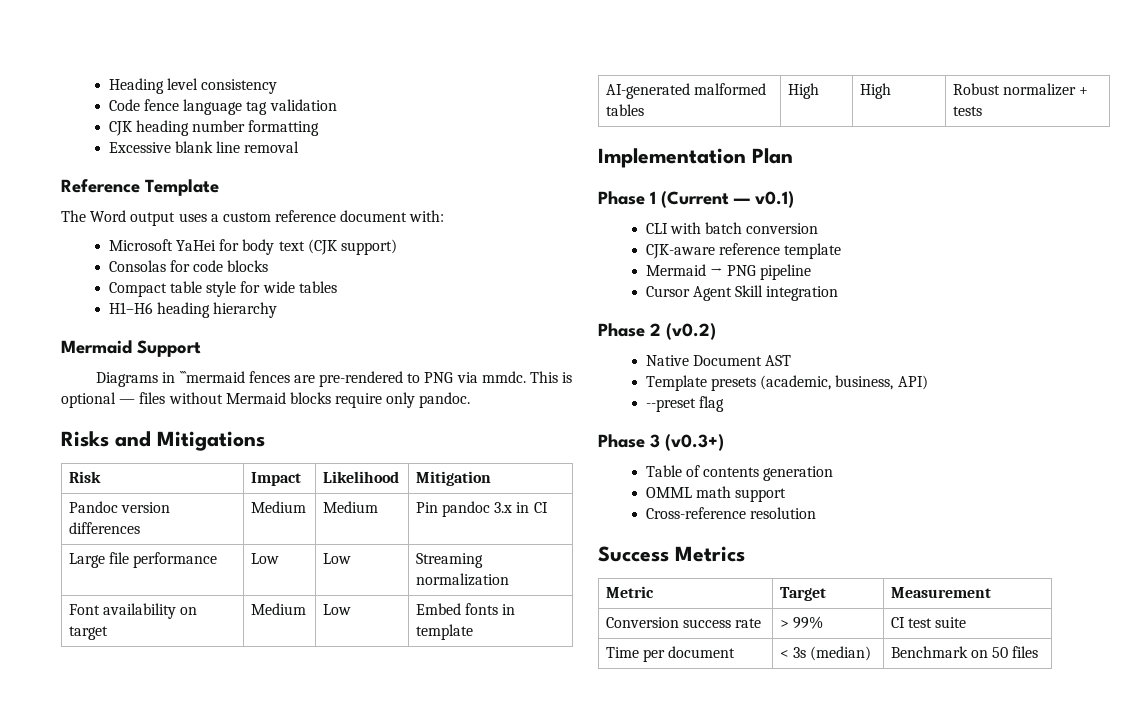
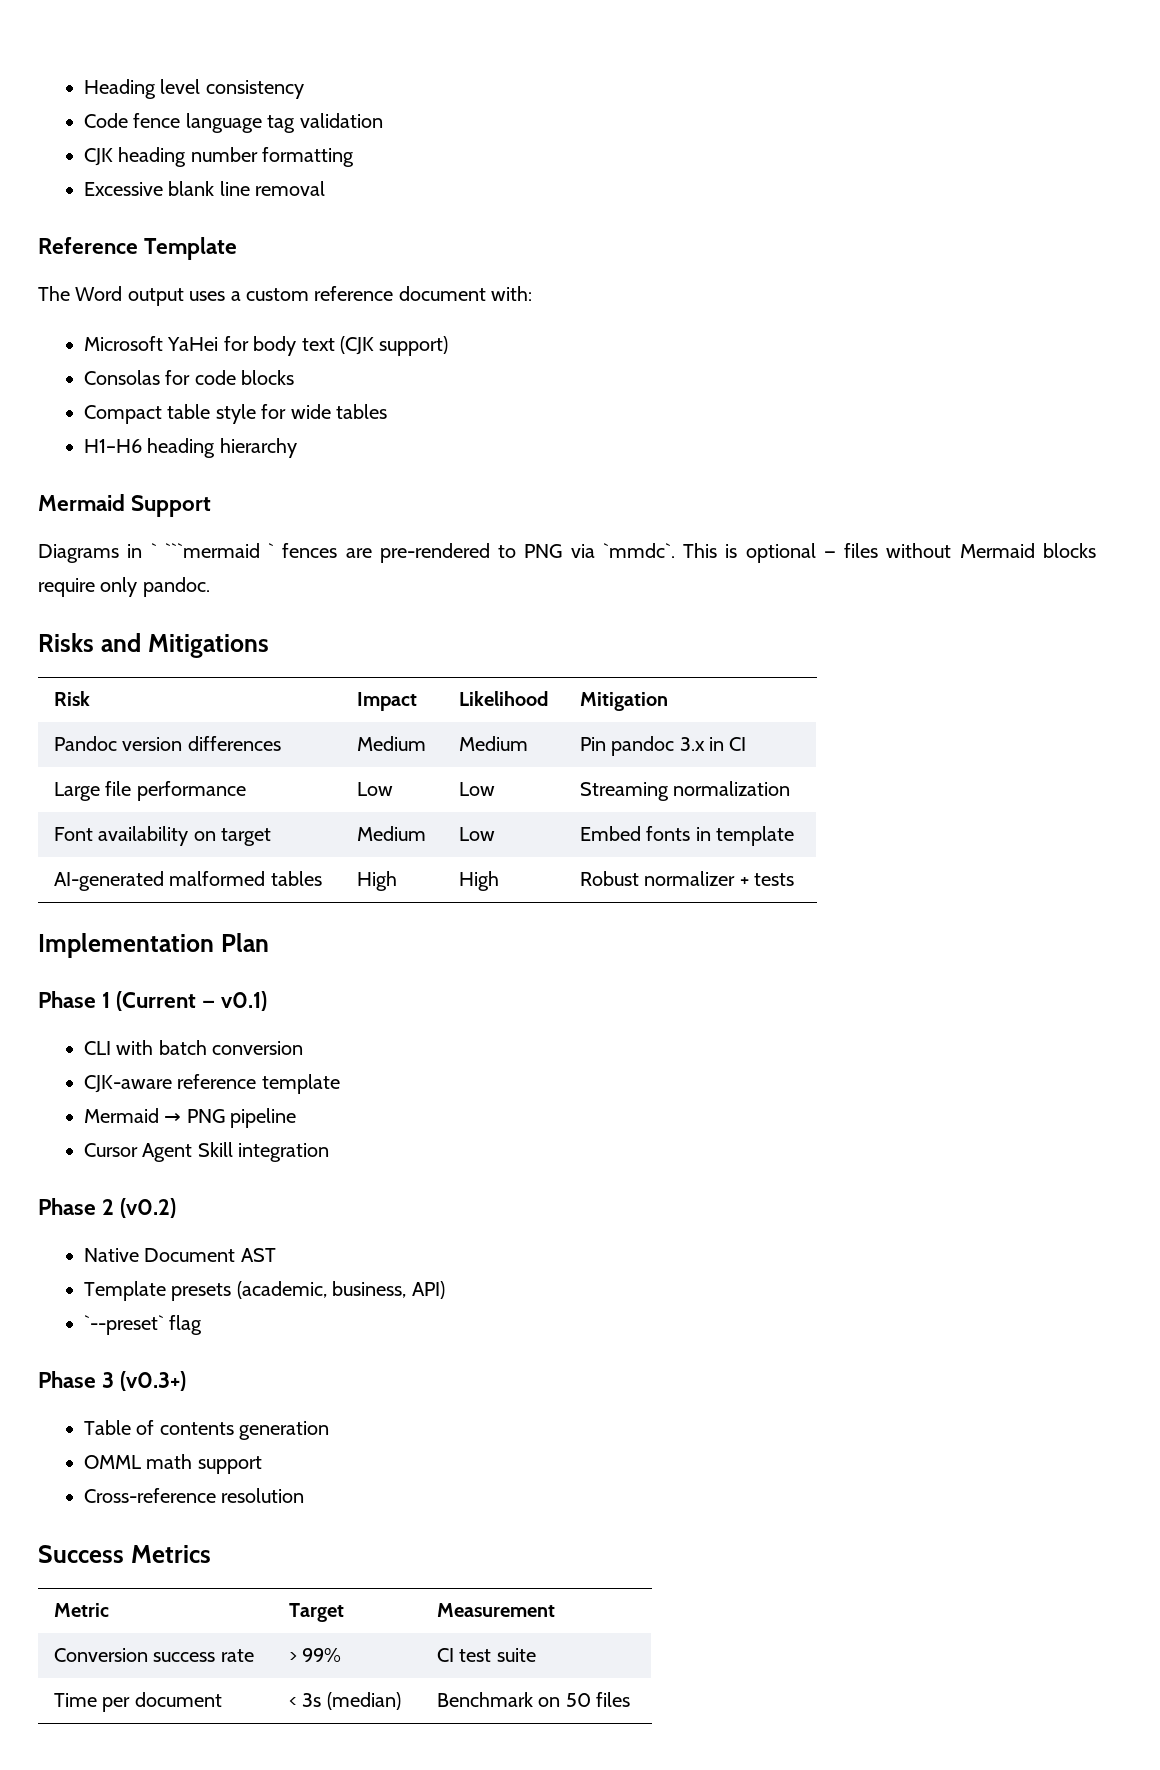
[179,371,245,383] ```mermaid -> [150,543,275,558] ` ```mermaid `
[481,371,526,383] mmdc. -> [602,543,675,558] `mmdc`.
[645,398,696,412] --preset -> [84,1315,165,1335] `--preset`

